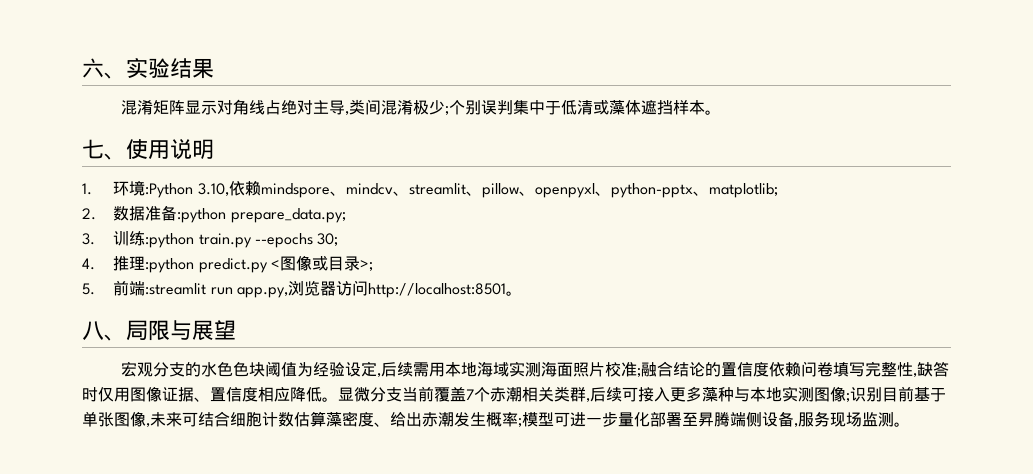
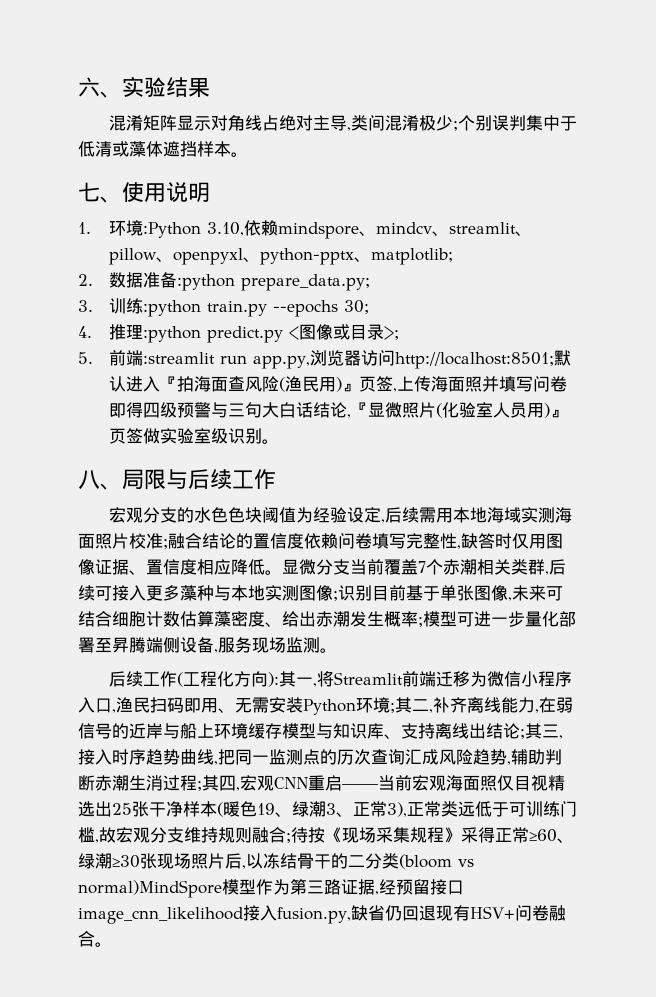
[368,283,507,298] http://localhost:8501 -> [394,350,571,369] [108,376,567,392] [108,402,567,418] [108,428,262,444] http://localhost:8501;默认进入『拍海面查风险(渔民用)』页签,上传海面照并填写问卷即得四级预警与三句大白话结论,『显微照片(化验室人员用)』页签做实验室级识别
[192,320,236,341] 展望 -> [188,469,276,490] 后续工作
(910, 424) none -> [109,671,573,687] [78,697,573,715] [78,723,563,739] [78,749,562,765] [78,775,565,791] [78,801,577,817] [78,827,574,843] [78,853,474,869] [78,879,464,898] [78,905,566,924] [78,931,112,947] // 后续工作(工程化方向):其一,将Streamlit前端迁移为微信小程序入口,渔民扫码即用、无需安装Python环境;其二,补齐离线能力,在弱信号的近岸与船上环境缓存模型与知识库、支持离线出结论;其三,接入时序趋势曲线,把同一监测点的历次查询汇成风险趋势,辅助判断赤潮生消过程;其四,宏观CNN重启——当前宏观海面照仅目视精选出25张干净样本(暖色19、绿潮3、正常3),正常类远低于可训练门槛,故宏观分支维持规则融合;待按《现场采集规程》采得正常≥60、绿潮≥30张现场照片后,以冻结骨干的二分类(bloom vs normal)MindSpore模型作为第三路证据,经预留接口image_cnn_likelihood接入fusion.py,缺省仍回退现有HSV+问卷融合。

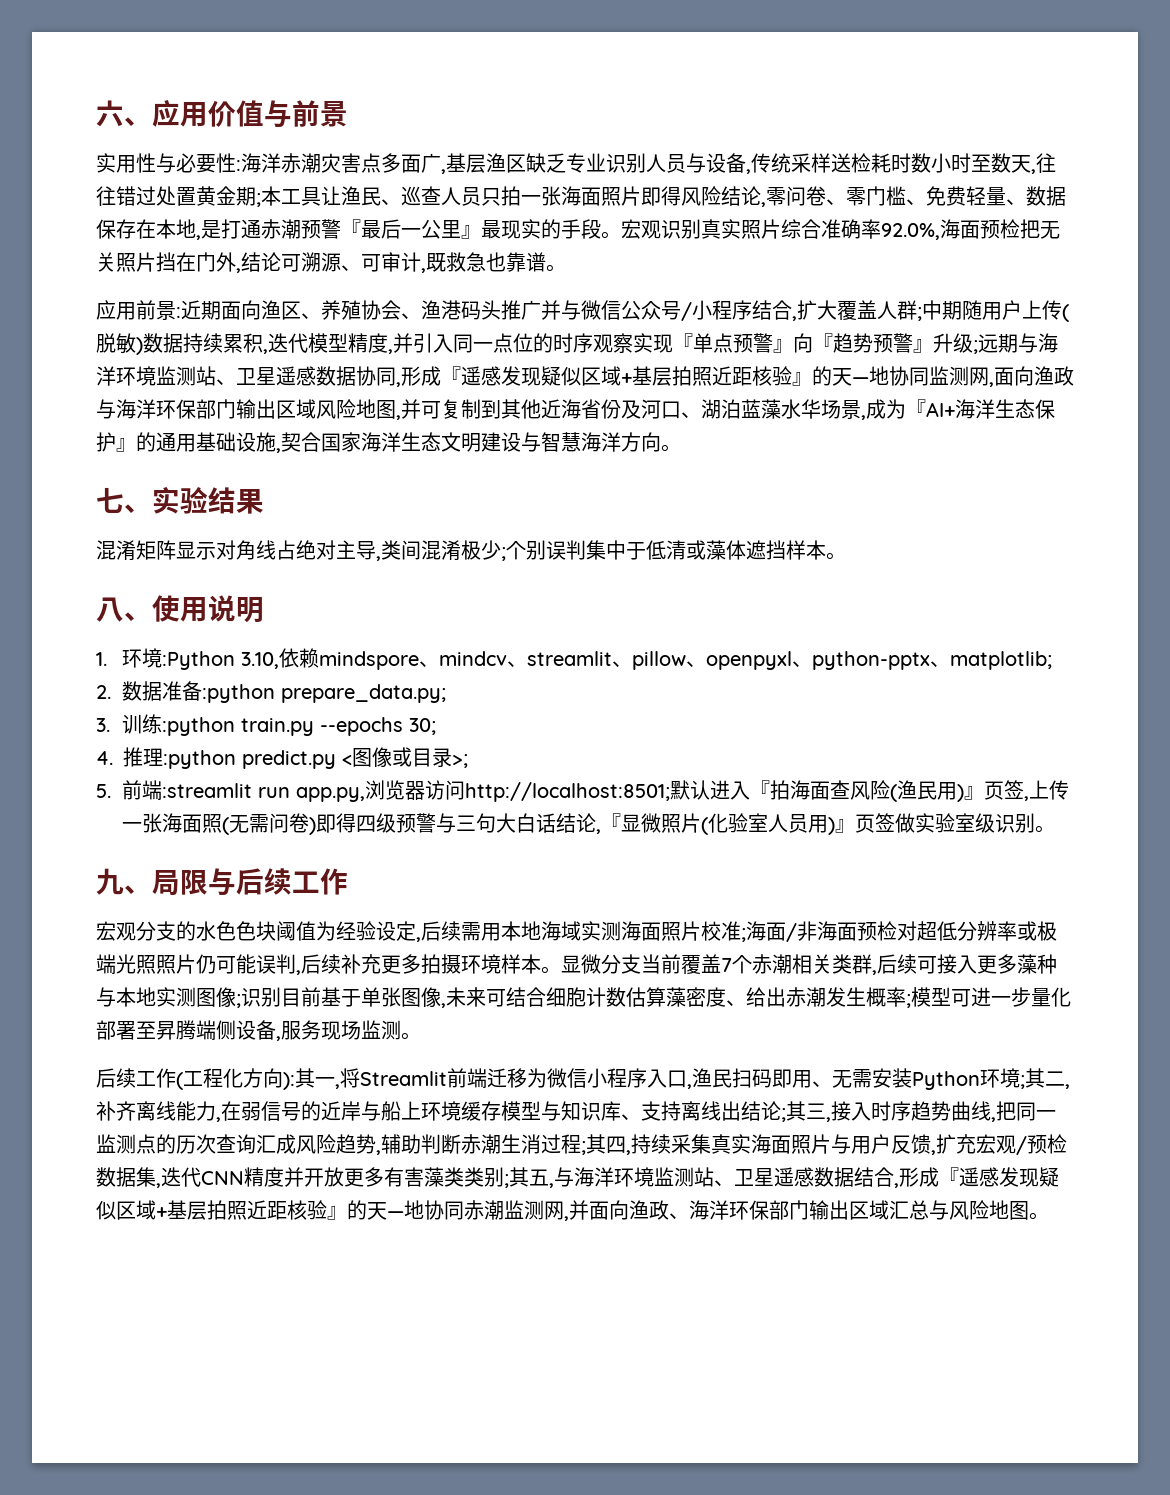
(122, 94) none -> [152,100,348,128] [96,153,1056,174] [96,186,1066,207] [96,219,1060,240] [96,252,566,273] [96,300,1069,322] [96,333,1058,355] [96,366,1074,387] [96,399,1055,420] [96,432,681,453] [96,487,152,513] 应用价值与前景 // 实用性与必要性:海洋赤潮灾害点多面广,基层渔区缺乏专业识别人员与设备,传统采样送检耗时数小时至数天,往往错过处置黄金期;本工具让渔民、巡查人员只拍一张海面照片即得风险结论,零问卷、零门槛、免费轻量、数据保存在本地,是打通赤潮预警『最后一公里』最现实的手段。宏观识别真实照片综合准确率92.0%,海面预检把无关照片挡在门外,结论可溯源、可审计,既救急也靠谱。 // 应用前景:近期面向渔区、养殖协会、渔港码头推广并与微信公众号/小程序结合,扩大覆盖人群;中期随用户上传(脱敏)数据持续累积,迭代模型精度,并引入同一点位的时序观察实现『单点预警』向『趋势预警』升级;远期与海洋环境监测站、卫星遥感数据协同,形成『遥感发现疑似区域+基层拍照近距核验』的天—地协同监测网,面向渔政与海洋环保部门输出区域风险地图,并可复制到其他近海省份及河口、湖泊蓝藻水华场景,成为『AI+海洋生态保护』的通用基础设施,契合国家海洋生态文明建设与智慧海洋方向。 // 七、
[78,182,100,202] 七 -> [96,597,124,622] 八
[430,376,567,392] 海面照并填写问卷 -> [121,813,316,835] 一张海面照(无需问卷)
[78,470,100,490] 八 -> [96,868,124,895] 九
[168,533,563,549] [78,559,265,575] 融合结论的置信度依赖问卷填写完整性,缺答时仅用图像证据、置信度相应降低 -> [746,921,1057,942] [96,954,541,975] 海面/非海面预检对超低分辨率或极端光照照片仍可能误判,后续补充更多拍摄环境样本
[240,775,565,791] [78,801,577,817] [78,827,574,843] [78,853,474,869] [78,879,464,898] [78,905,566,924] [78,931,95,947] 宏观CNN重启——当前宏观海面照仅目视精选出25张干净样本(暖色19、绿潮3、正常3),正常类远低于可训练门槛,故宏观分支维持规则融合;待按《现场采集规程》采得正常≥60、绿潮≥30张现场照片后,以冻结骨干的二分类(bloom vs normal)MindSpore模型作为第三路证据,经预留接口image_cnn_likelihood接入fusion.py,缺省仍回退现有HSV+问卷融合 -> [631,1134,1067,1155] [96,1167,1059,1188] [96,1200,1029,1221] 持续采集真实海面照片与用户反馈,扩充宏观/预检数据集,迭代CNN精度并开放更多有害藻类类别;其五,与海洋环境监测站、卫星遥感数据结合,形成『遥感发现疑似区域+基层拍照近距核验』的天—地协同赤潮监测网,并面向渔政、海洋环保部门输出区域汇总与风险地图

